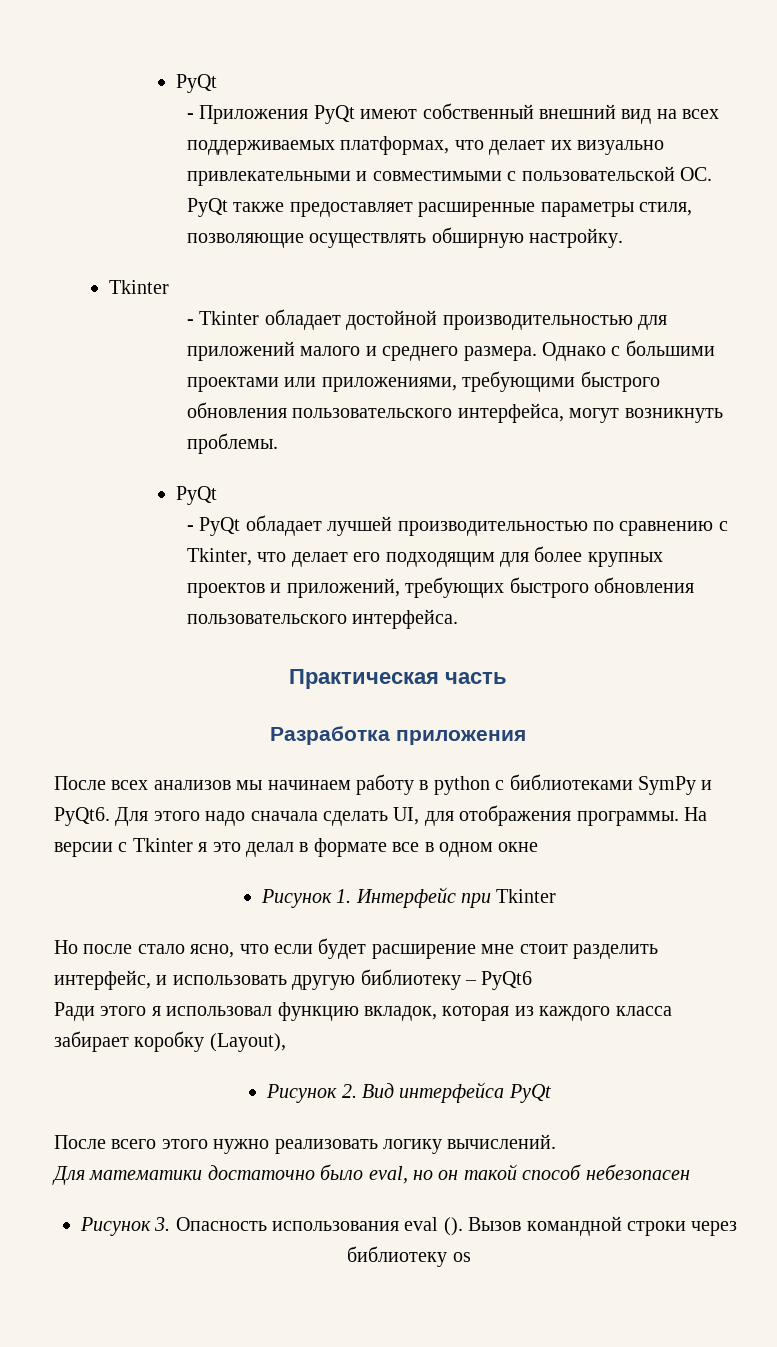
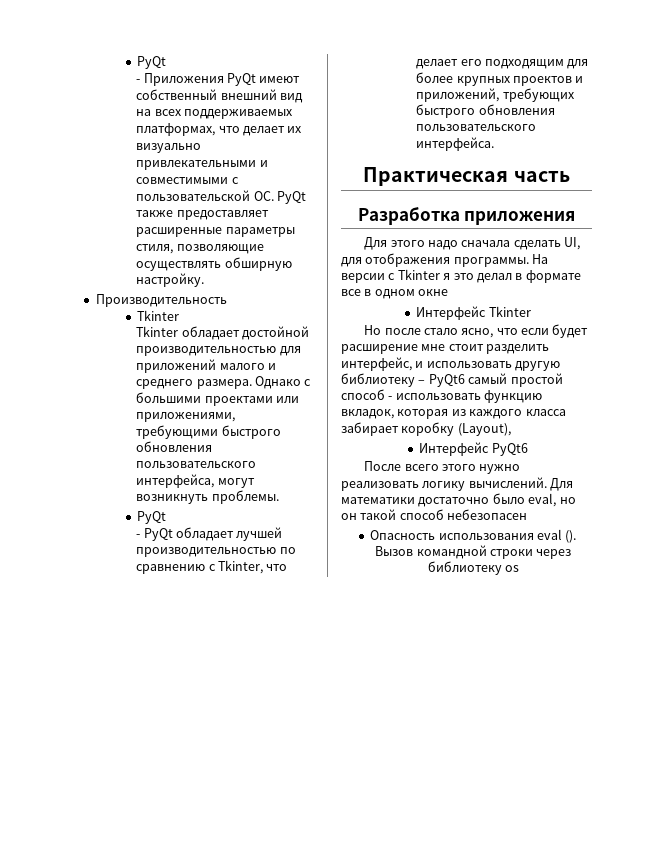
[109,280,170,294] [187,319,195,325] // Tkinter // - -> [95,294,227,307] [137,310,180,321] // Производительность // Tkinter //
[54,774,713,795] [54,807,110,826] После всех анализов мы начинаем работу в python c библиотеками SymPy и PyQt6. -> (576, 218) none
[260,887,491,908] Рисунок 1. Интерфейс при -> [416,306,487,320] Интерфейс
[54,1002,273,1021] // Ради этого я использовал -> [468,373,563,387] [341,389,481,400] самый простой способ - использовать
[266,1082,551,1103] Рисунок 2. Вид интерфейса PyQt -> [419,442,528,456] Интерфейс PyQt6
(557, 1141) // -> (547, 482) none
[79,1217,171,1236] Рисунок 3. -> (528, 514) none

